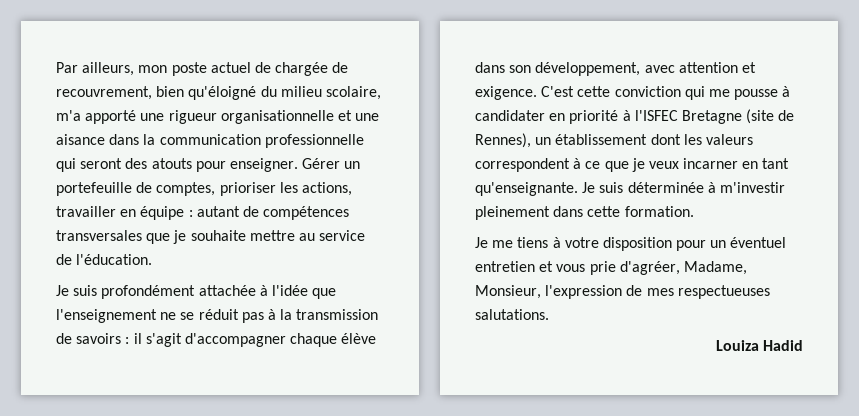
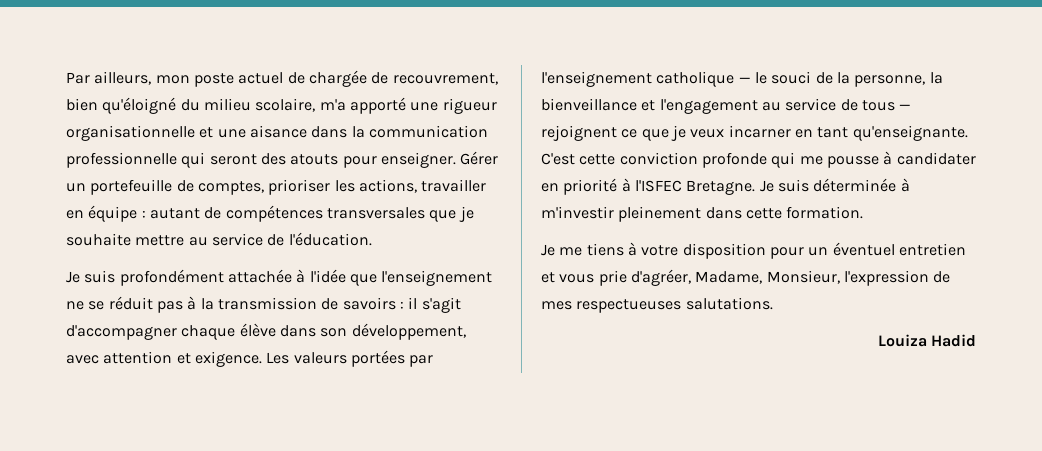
(537, 93) none -> [266,350,434,367] [541,71,943,87] [541,98,912,114] [541,125,968,141] Les valeurs portées par l'enseignement catholique — le souci de la personne, la bienveillance et l'engagement au service de tous — rejoignent ce que je veux incarner en tant qu'enseignante.
(681, 91) none -> [701,152,767,168] profonde
[681,109,795,124] [475,133,753,148] [475,158,790,172] [475,182,578,196] Bretagne (site de Rennes), un établissement dont les valeurs correspondent à ce que je veux incarner en tant qu'enseignante. -> [686,180,756,195] Bretagne.

